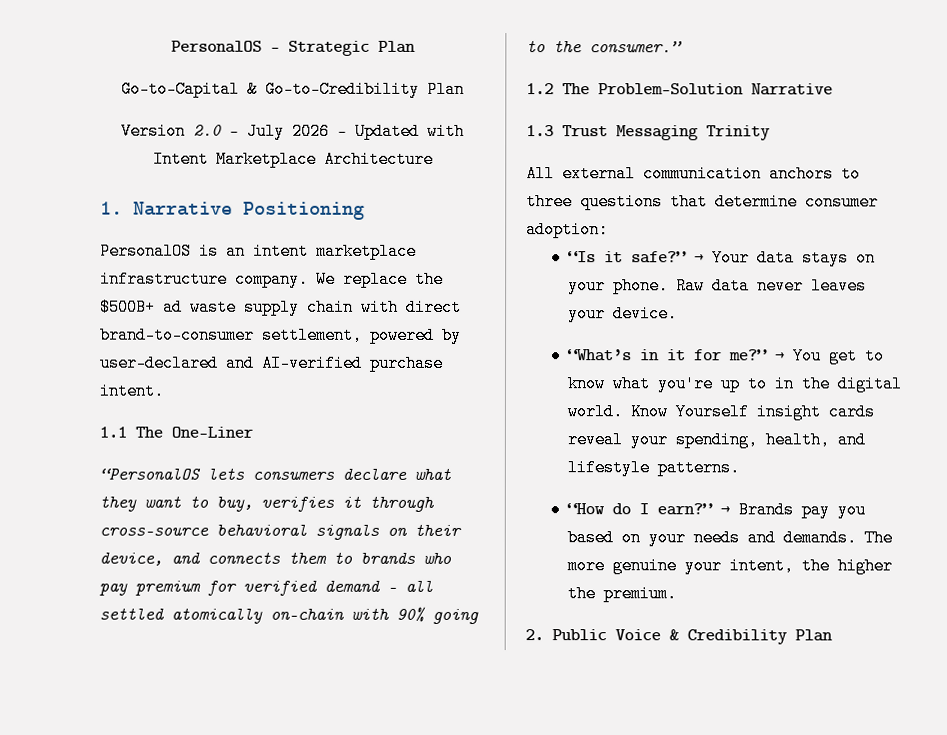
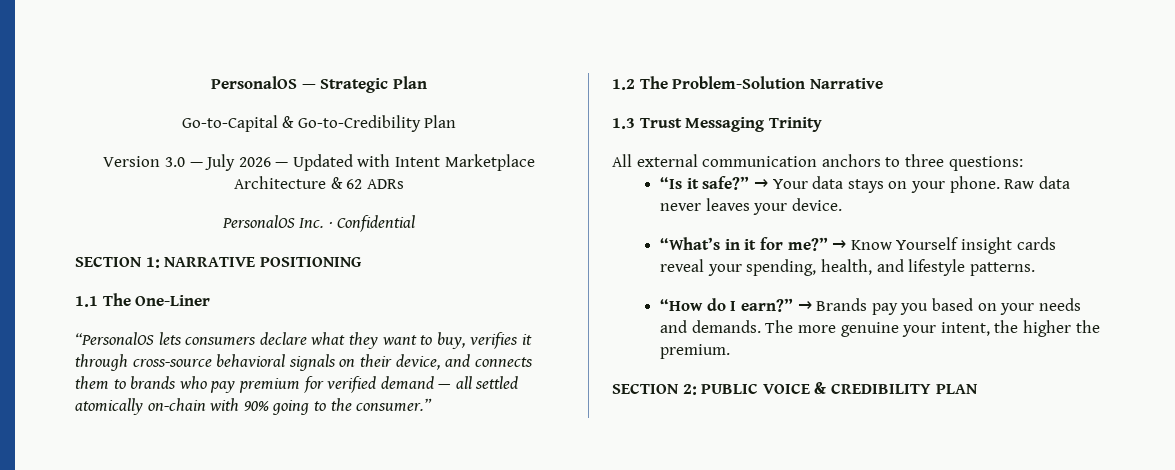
[193,124,222,136] 2.0 -> [164,157,185,167] 3.0
[100,201,365,220] [100,242,417,260] [100,270,444,288] [100,298,462,316] [100,326,462,344] [99,354,444,372] [99,382,164,400] // 1. Narrative Positioning // PersonalOS is an intent marketplace infrastructure company. We replace the $500B+ ad waste supply chain with direct brand-to-consumer settlement, powered by user-declared and AI-verified purchase intent. -> [330,177,404,189] [221,215,416,232] [75,256,361,268] & 62 ADRs // PersonalOS Inc. · Confidential // SECTION 1: NARRATIVE POSITIONING
[580,193,879,211] [526,221,609,239] questions that determine consumer adoption: -> [948,156,1023,171] questions:
[793,347,886,365] [567,375,903,393] [567,403,624,421] You get to know what you're up to in the digital world. -> (847, 245) none
[525,629,833,645] 2. Public Voice & Credibility Plan -> [612,382,978,395] SECTION 2: PUBLIC VOICE & CREDIBILITY PLAN

